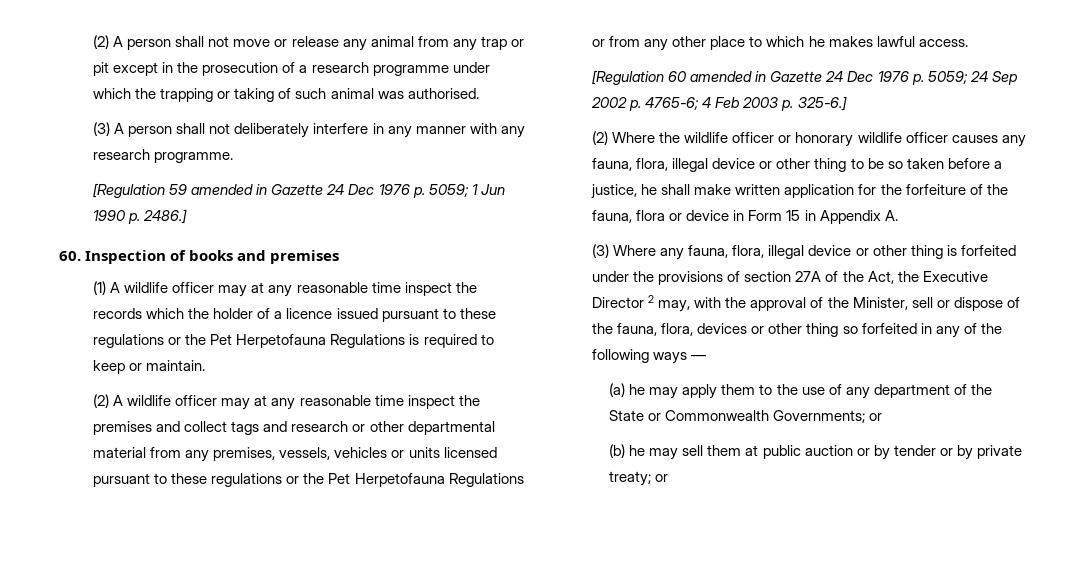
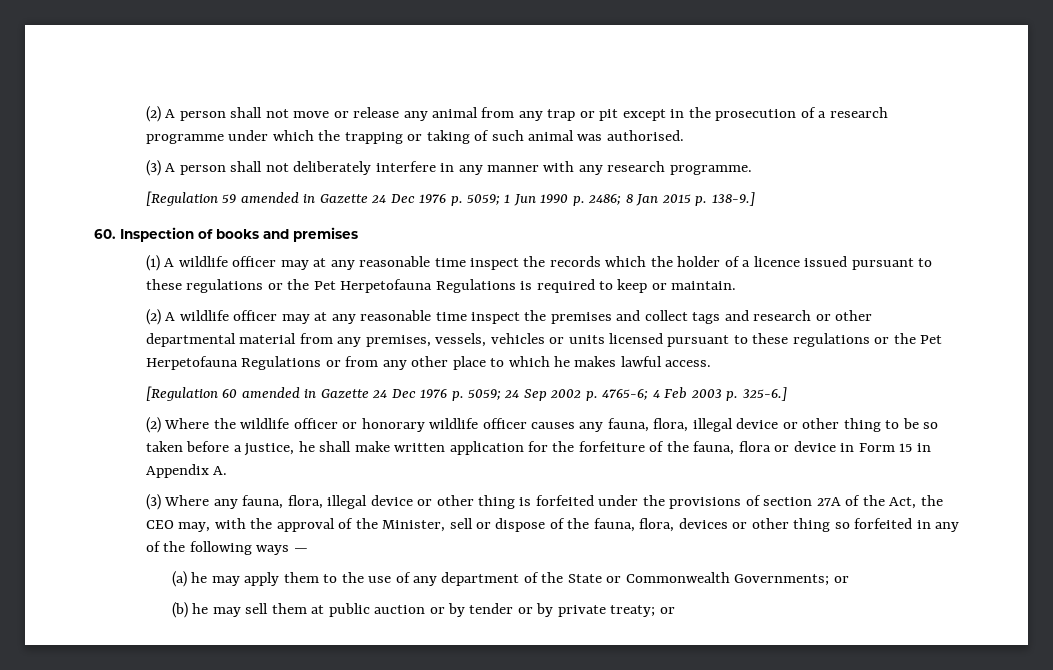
[143,209,188,224] 2486.] -> [588,192,755,206] 2486; 8 Jan 2015 p. 138-9.]
[922,271,988,282] [592,295,655,308] Executive Director 2 -> [145,520,174,529] CEO

